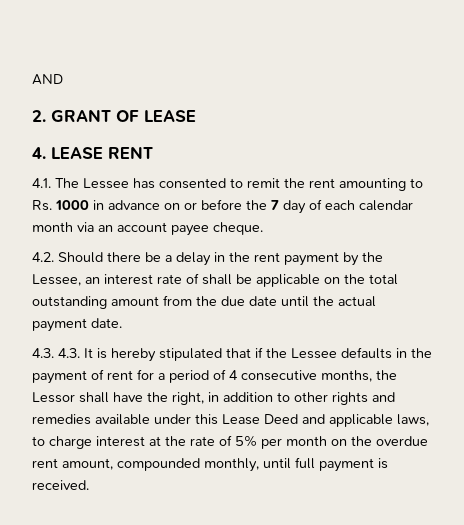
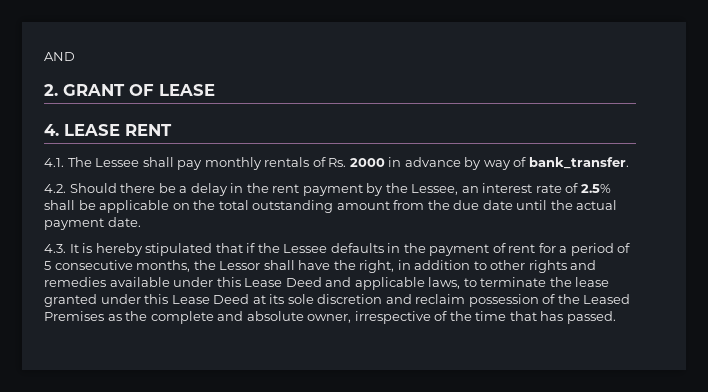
[133,178,423,191] [32,199,413,214] [32,222,263,236] has consented to remit the rent amounting to Rs. 1000 in advance on or before the 7 day of each calendar month via an account payee cheque. -> [142,157,629,170] shall pay monthly rentals of Rs. 2000 in advance by way of bank_transfer.
(199, 278) none -> [580,184,611,193] 2.5%
[58,348,80,358] 4.3. -> (66, 248) none
[229,370,238,380] 4 -> [44,261,51,270] 5
[49,435,428,449] [32,457,388,472] [32,480,89,490] charge interest at the rate of 5% per month on the overdue rent amount, compounded monthly, until full payment is received. -> [480,277,610,287] [44,294,631,307] [44,311,616,324] terminate the lease granted under this Lease Deed at its sole discretion and reclaim possession of the Leased Premises as the complete and absolute owner, irrespective of the time that has passed.

